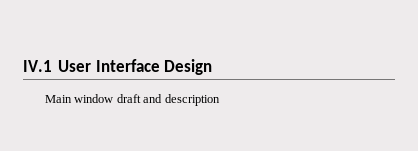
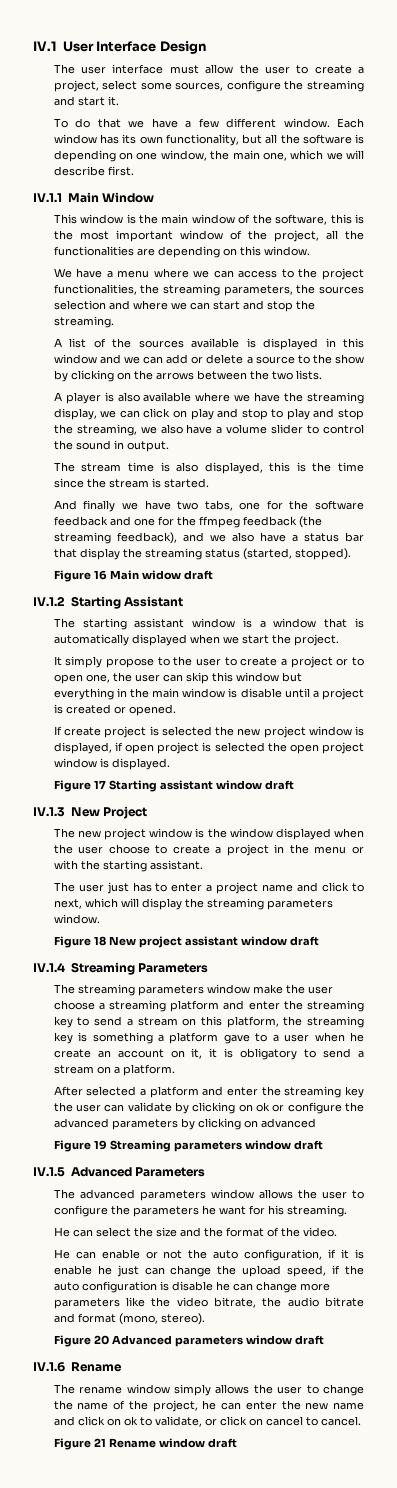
[45,94,220,106] Main window draft and description -> [53,64,364,74] [53,80,364,92] [53,96,119,106] [53,118,364,128] [53,134,364,146] [53,150,364,162] [53,166,134,176] [33,192,154,203] [53,214,364,225] [53,230,365,242] [53,246,310,258] [53,268,365,280] [53,284,364,296] [53,300,315,312] [53,316,114,328] [53,338,364,350] [53,354,364,364] [53,370,322,382] [53,392,365,404] [53,408,364,420] [53,424,365,436] [53,440,169,452] [53,462,365,474] [53,478,209,488] [53,500,365,512] [53,516,322,528] [53,532,365,544] [53,548,351,560] [53,570,213,582] [33,596,183,609] [53,618,365,630] [53,634,339,646] [53,656,365,668] [53,672,302,684] [53,688,365,700] [53,704,176,716] [53,726,364,738] [53,742,365,754] [53,758,170,770] [53,780,294,792] [33,806,147,819] [53,828,365,840] [53,844,365,856] [53,860,203,872] [53,882,364,894] [53,898,333,910] [53,914,100,924] [53,936,319,948] [33,962,208,975] [53,984,333,996] [53,1000,364,1012] [53,1016,364,1028] [53,1032,364,1044] [53,1048,364,1060] [53,1064,175,1076] [53,1086,365,1098] [53,1102,364,1114] [53,1118,316,1130] [53,1140,323,1152] [33,1167,205,1177] [53,1189,364,1201] [53,1205,347,1217] [53,1227,337,1237] [53,1249,364,1261] [53,1265,365,1277] [53,1281,330,1293] [53,1297,365,1309] [53,1313,205,1325] [53,1335,324,1347] [33,1362,122,1372] [53,1384,365,1396] [53,1400,364,1412] [53,1416,361,1427] [53,1438,237,1450] The user interface must allow the user to create a project, select some sources, configure the streaming and start it. // To do that we have a few different window. Each window has its own functionality, but all the software is depending on one window, the main one, which we will describe first. // IV.1.1 Main Window // This window is the main window of the software, this is the most important window of the project, all the functionalities are depending on this window. // We have a menu where we can access to the project functionalities, the streaming parameters, the sources selection and where we can start and stop the streaming. // A list of the sources available is displayed in this window and we can add or delete a source to the show by clicking on the arrows between the two lists. // A player is also available where we have the streaming display, we can click on play and stop to play and stop the streaming, we also have a volume slider to control the sound in output. // The stream time is also displayed, this is the time since the stream is started. // And finally we have two tabs, one for the software feedback and one for the ffmpeg feedback (the streaming feedback), and we also have a status bar that display the streaming status (started, stopped). // Figure 16 Main widow draft // IV.1.2 Starting Assistant // The starting assistant window is a window that is automatically displayed when we start the project. // It simply propose to the user to create a project or to open one, the user can skip this window but everything in the main window is disable until a project is created or opened. // If create project is selected the new project window is displayed, if open project is selected the open project window is displayed. // Figure 17 Starting assistant window draft // IV.1.3 New Project // The new project window is the window displayed when the user choose to create a project in the menu or with the starting assistant. // The user just has to enter a project name and click to next, which will display the streaming parameters window. // Figure 18 New project assistant window draft // IV.1.4 Streaming Parameters // The streaming parameters window make the user choose a streaming platform and enter the streaming key to send a stream on this platform, the streaming key is something a platform gave to a user when he create an account on it, it is obligatory to send a stream on a platform. // After selected a platform and enter the streaming key the user can validate by clicking on ok or configure the advanced parameters by clicking on advanced // Figure 19 Streaming parameters window draft // IV.1.5 Advanced Parameters // The advanced parameters window allows the user to configure the parameters he want for his streaming. // He can select the size and the format of the video. // He can enable or not the auto configuration, if it is enable he just can change the upload speed, if the auto configuration is disable he can change more parameters like the video bitrate, the audio bitrate and format (mono, stereo). // Figure 20 Advanced parameters window draft // IV.1.6 Rename // The rename window simply allows the user to change the name of the project, he can enter the new name and click on ok to validate, or click on cancel to cancel. // Figure 21 Rename window draft

